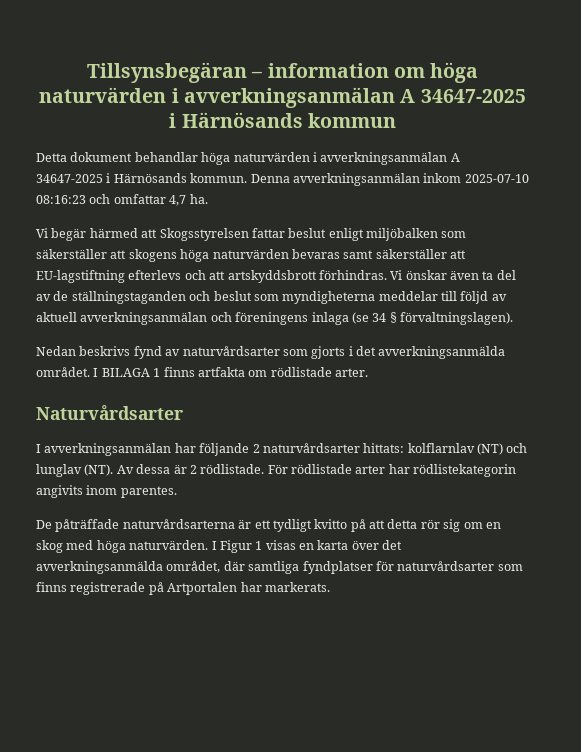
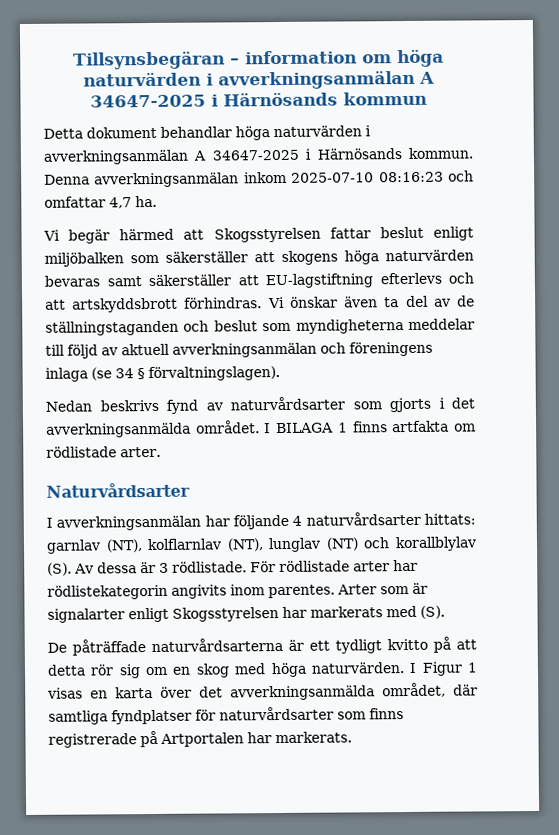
[252,444,260,453] 2 -> [292,515,303,526] 4
[407,443,528,455] [36,464,114,477] kolflarnlav (NT) och lunglav (NT). -> [46,536,477,554] [47,562,72,576] garnlav (NT), kolflarnlav (NT), lunglav (NT) och korallblylav (S).
[189,465,197,474] 2 -> [159,562,169,573] 3
(177, 492) none -> [337,582,428,595] [47,605,445,623] Arter som är signalarter enligt Skogsstyrelsen har markerats med (S).

